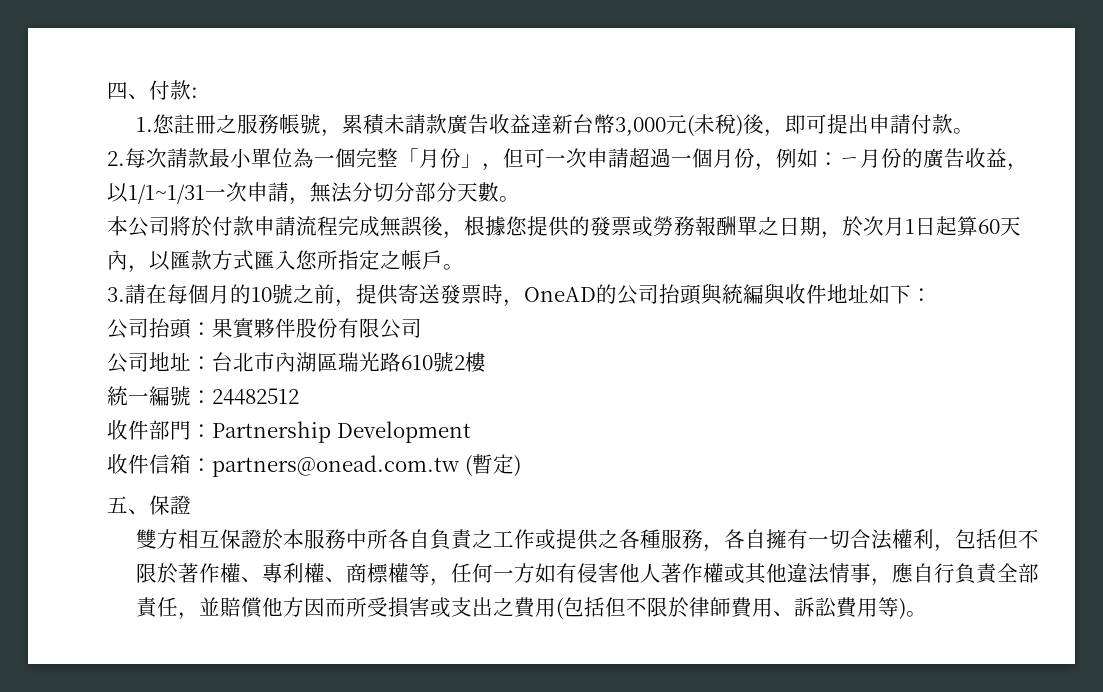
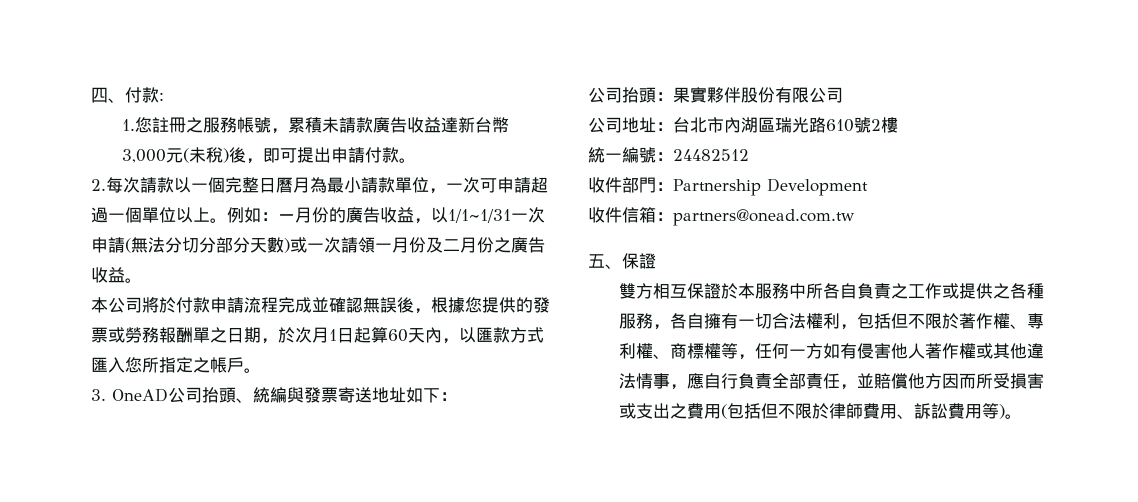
[209,148,587,171] 最小單位為一個完整「月份」，但可一次 -> [174,177,497,194] 以一個完整日曆月為最小請款單位，一次可
[713,148,776,171] 月份， -> [142,207,227,223] 單位以上。
[289,197,310,205] ， -> [125,238,131,253] (
(499, 192) none -> [284,237,545,253] [91,267,125,283] )或一次請領一月份及二月份之廣告收益
(380, 226) none -> [312,297,363,313] 並確認
[125,283,827,307] 請在每個月的10號之前，提供寄送發票時，OneAD的公司抬頭與統編與收件 -> [112,387,372,403] OneAD公司抬頭、統編與發票寄送
[464,454,521,477] (暫定) -> (855, 217) none

